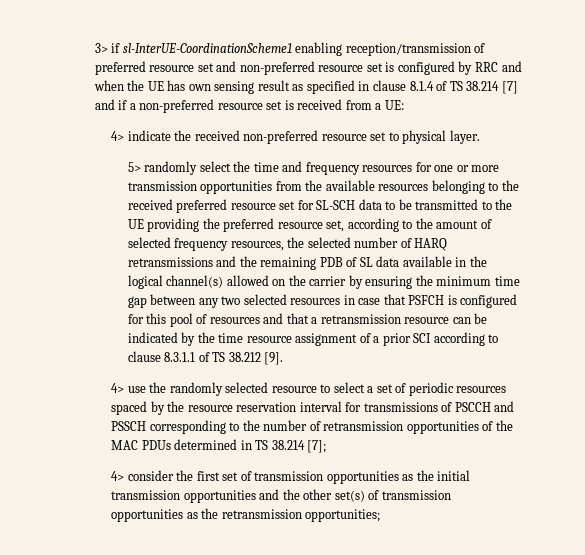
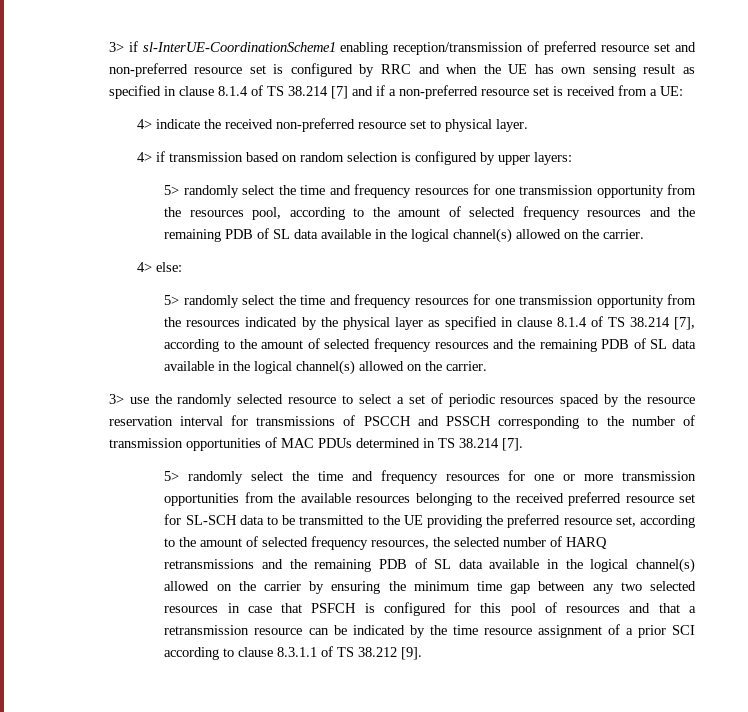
(480, 137) none -> [136,151,572,165] [164,184,696,198] [164,206,695,220] [164,228,645,243] [136,262,182,272] [164,294,696,308] [164,316,695,330] [164,338,696,352] [164,360,488,375] [108,393,696,407] [108,415,695,429] [108,437,523,451] // 4> if transmission based on random selection is configured by upper layers: // 5> randomly select the time and frequency resources for one transmission opportunity from the resources pool, according to the amount of selected frequency resources and the remaining PDB of SL data available in the logical channel(s) allowed on the carrier. // 4> else: // 5> randomly select the time and frequency resources for one transmission opportunity from the resources indicated by the physical layer as specified in clause 8.1.4 of TS 38.214 [7], according to the amount of selected frequency resources and the remaining PDB of SL data available in the logical channel(s) allowed on the carrier. // 3> use the randomly selected resource to select a set of periodic resources spaced by the resource reservation interval for transmissions of PSCCH and PSSCH corresponding to the number of transmission opportunities of MAC PDUs determined in TS 38.214 [7].
[111,382,507,396] [111,401,515,415] [111,420,513,434] [111,439,327,453] [111,470,471,484] [111,489,451,503] [111,508,381,522] // 4> use the randomly selected resource to select a set of periodic resources spaced by the resource reservation interval for transmissions of PSCCH and PSSCH corresponding to the number of retransmission opportunities of the MAC PDUs determined in TS 38.214 [7]; // 4> consider the first set of transmission opportunities as the initial transmission opportunities and the other set(s) of transmission opportunities as the retransmission opportunities; -> (423, 653) none

